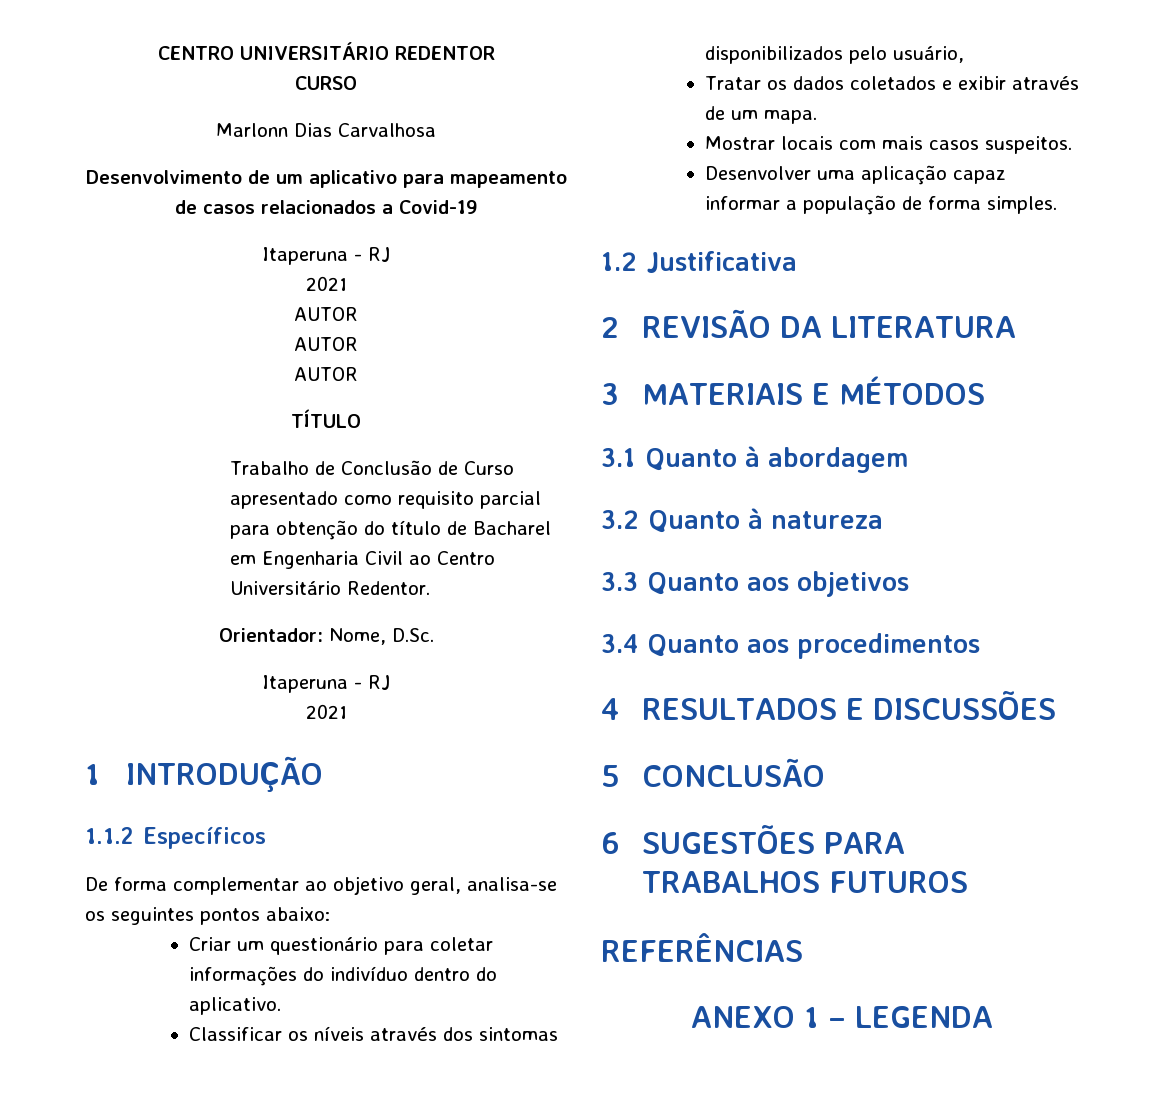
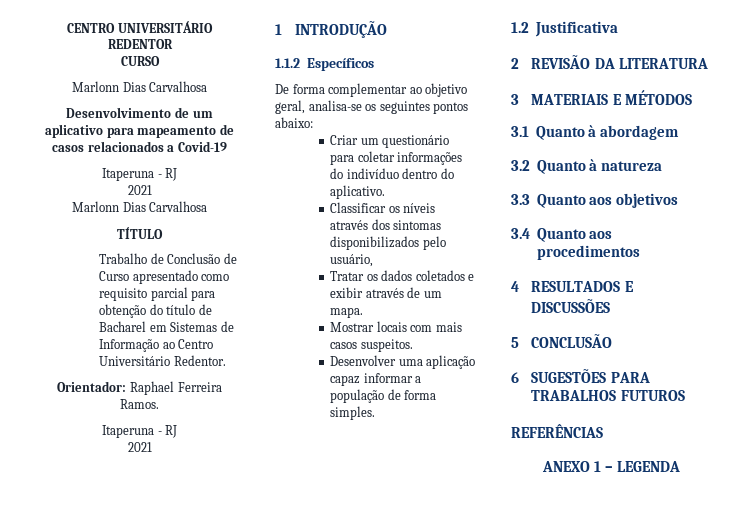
[294,307,358,321] [294,337,358,351] [294,367,358,381] AUTOR // AUTOR // AUTOR -> [71,201,208,212] Marlonn Dias Carvalhosa
[261,551,403,569] Engenharia Civil -> [170,321,234,332] [99,339,160,352] Sistemas de Informação
[328,628,434,645] Nome, D.Sc. -> [130,381,222,395] [120,399,159,409] Raphael Ferreira Ramos.

